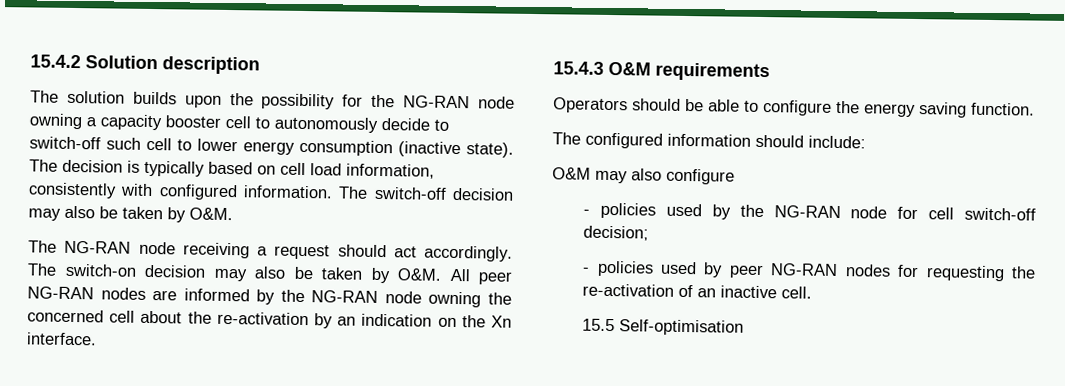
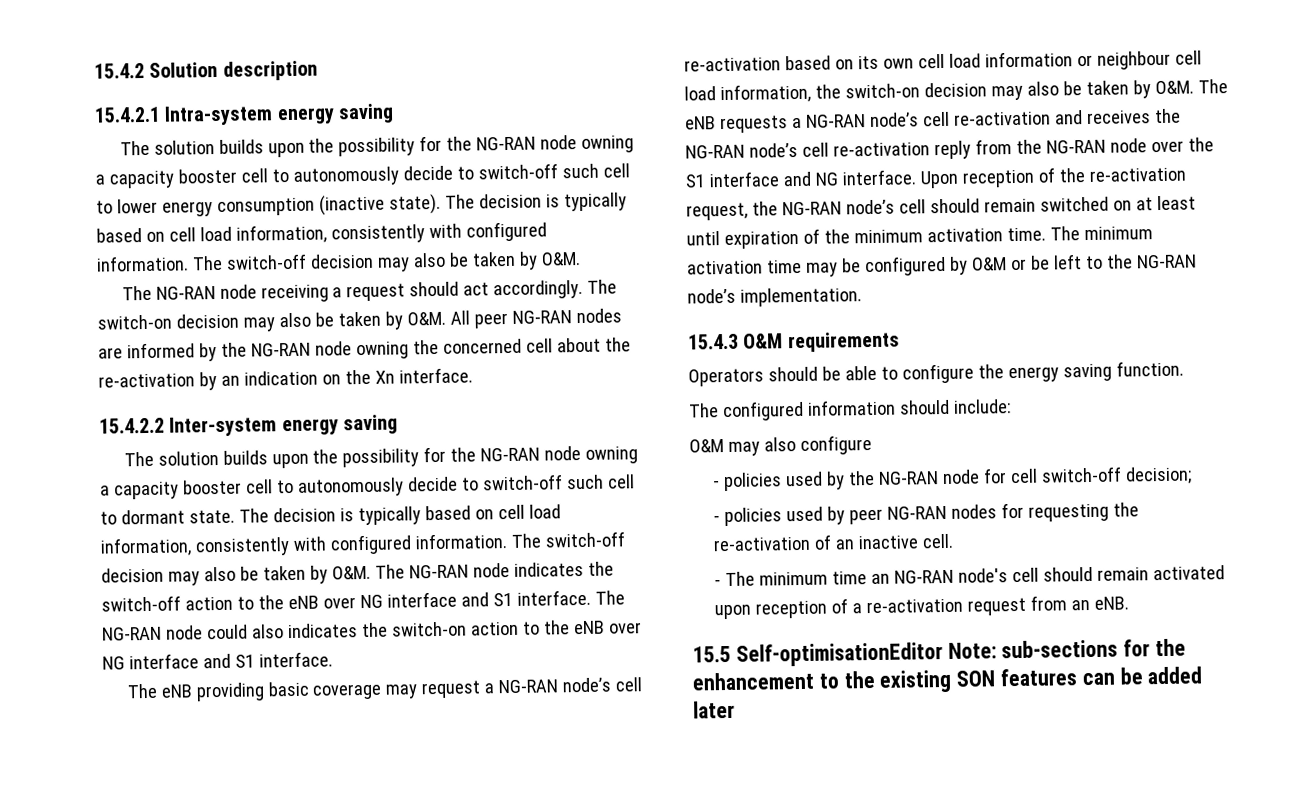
(260, 65) none -> [94,103,395,126] // 15.4.2.1 Intra-system energy saving
(97, 339) none -> [99,414,399,437] [123,445,639,469] [100,474,635,500] [100,504,561,526] [100,531,625,557] [101,561,614,586] [101,589,625,612] [102,620,642,641] [102,651,333,670] [126,677,643,702] [684,50,1202,72] [684,79,1228,104] [685,108,1181,134] [685,137,1214,160] [685,167,1186,189] [686,195,1196,221] [686,226,1153,250] [687,254,1197,277] [687,287,862,307] // 15.4.2.2 Inter-system energy saving // The solution builds upon the possibility for the NG-RAN node owning a capacity booster cell to autonomously decide to switch-off such cell to dormant state. The decision is typically based on cell load information, consistently with configured information. The switch-off decision may also be taken by O&M. The NG-RAN node indicates the switch-off action to the eNB over NG interface and S1 interface. The NG-RAN node could also indicates the switch-on action to the eNB over NG interface and S1 interface. // The eNB providing basic coverage may request a NG-RAN node’s cell re-activation based on its own cell load information or neighbour cell load information, the switch-on decision may also be taken by O&M. The eNB requests a NG-RAN node’s cell re-activation and receives the NG-RAN node’s cell re-activation reply from the NG-RAN node over the S1 interface and NG interface. Upon reception of the re-activation request, the NG-RAN node’s cell should remain switched on at least until expiration of the minimum activation time. The minimum activation time may be configured by O&M or be left to the NG-RAN node’s implementation.
[582,318,745,336] 15.5 Self-optimisation -> [714,565,1225,587] [714,595,1129,620] [692,638,1187,667] [692,666,1203,693] [693,700,735,719] - The minimum time an NG-RAN node's cell should remain activated upon reception of a re-activation request from an eNB. // 15.5 Self-optimisationEditor Note: sub-sections for the enhancement to the existing SON features can be added later

